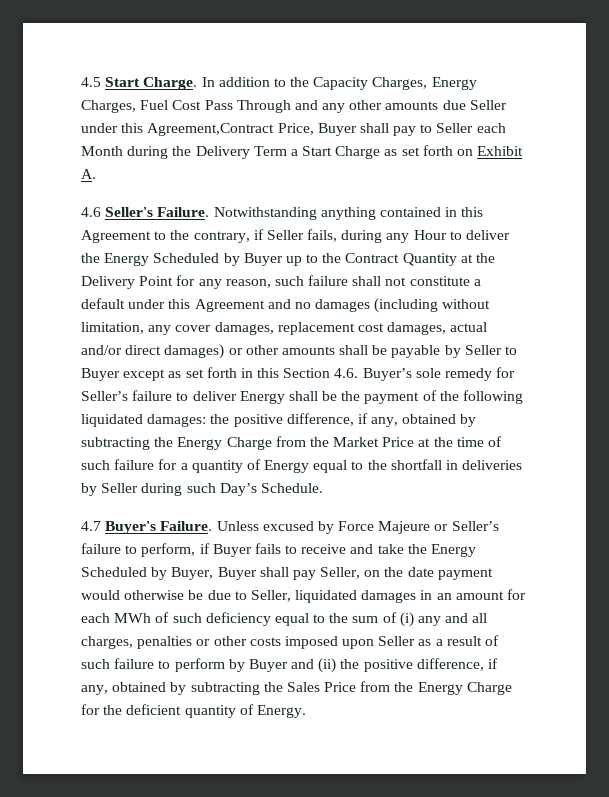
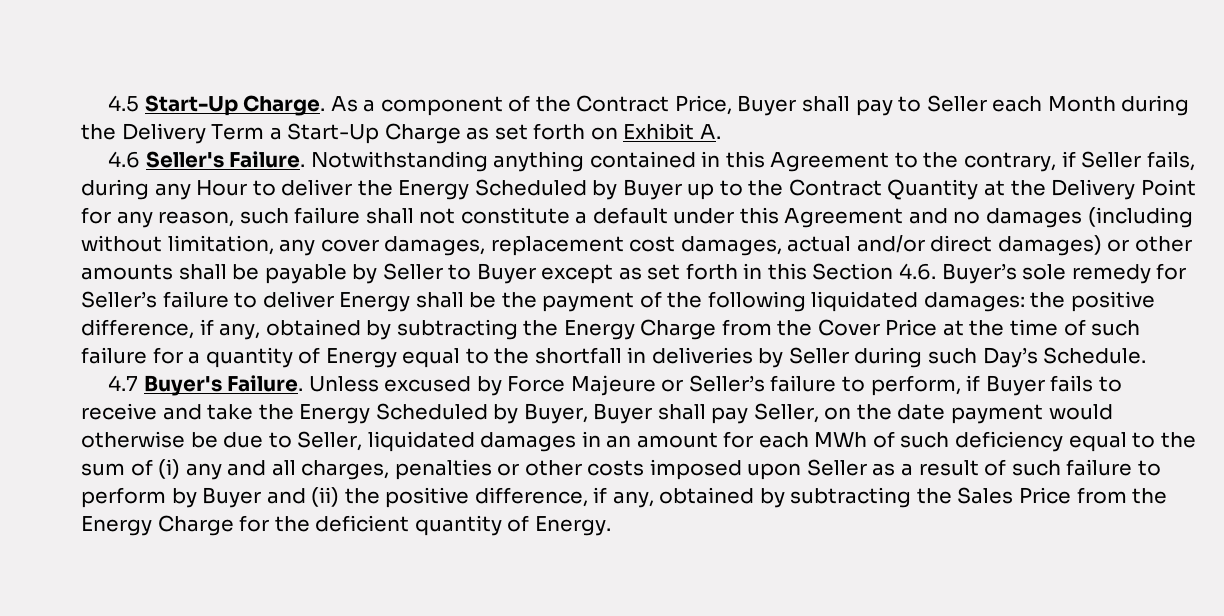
[105,77,477,90] [81,100,507,113] [81,123,275,136] Start Charge. In addition to the Capacity Charges, Energy Charges, Fuel Cost Pass Through and any other amounts due Seller under this Agreement,Contract -> [144,95,670,116] Start-Up Charge. As a component of the Contract
[302,146,333,156] Start -> [287,123,380,144] Start-Up
[333,437,380,447] Market -> [817,319,880,336] Cover

